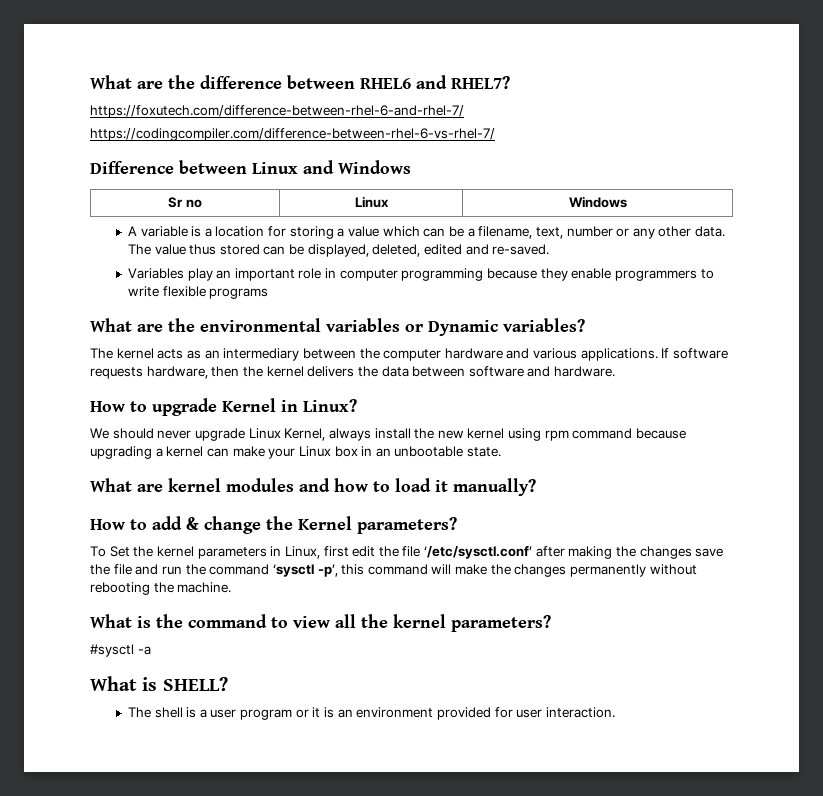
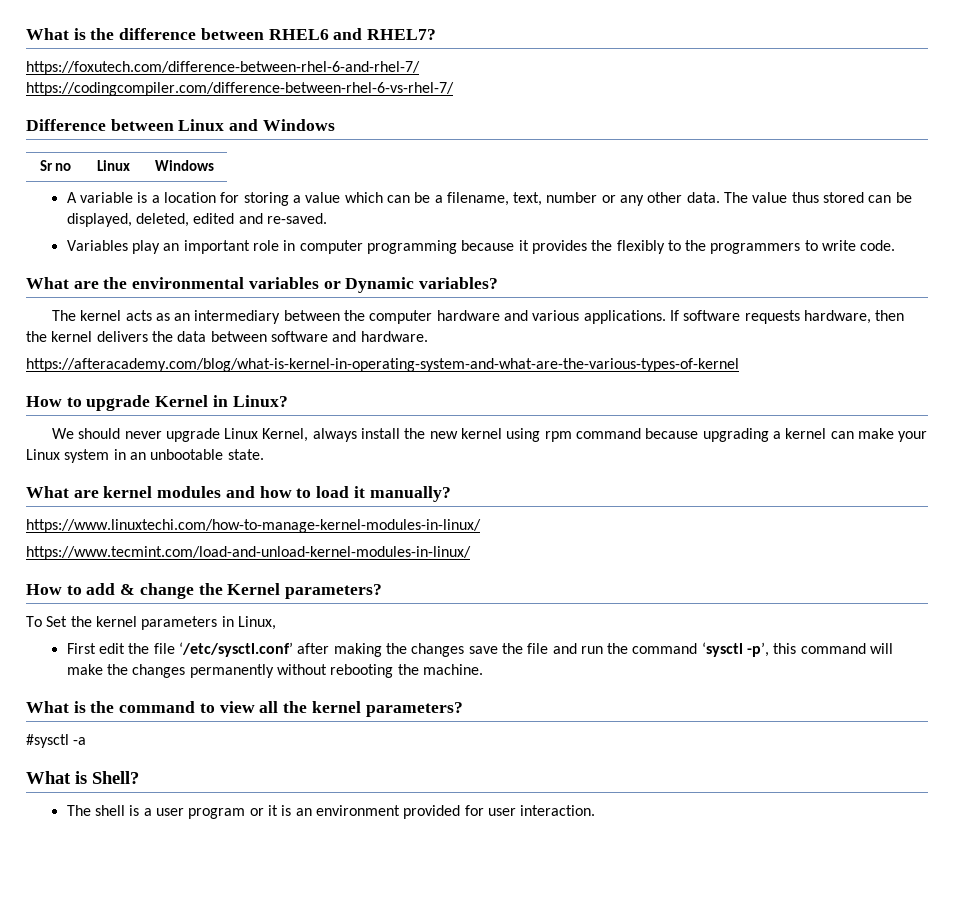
[90,75,163,89] What are -> [26,28,86,40] What is
[540,268,612,281] they enable -> [518,240,707,254] it provides the flexibly to the
[162,286,269,299] flexible programs -> [860,240,896,251] code.
(616, 371) none -> [26,358,739,372] // https://afteracademy.com/blog/what-is-kernel-in-operating-system-and-what-are-the-various-types-of-kernel
[334,446,358,457] box -> [64,449,110,463] system
(536, 487) none -> [26,519,481,533] [26,546,471,560] // https://www.linuxtechi.com/how-to-manage-kernel-modules-in-linux/ // https://www.tecmint.com/load-and-unload-kernel-modules-in-linux/
[323,546,349,557] first -> [66,643,96,654] // First
[162,677,228,691] SHELL? -> [92,771,139,784] Shell?

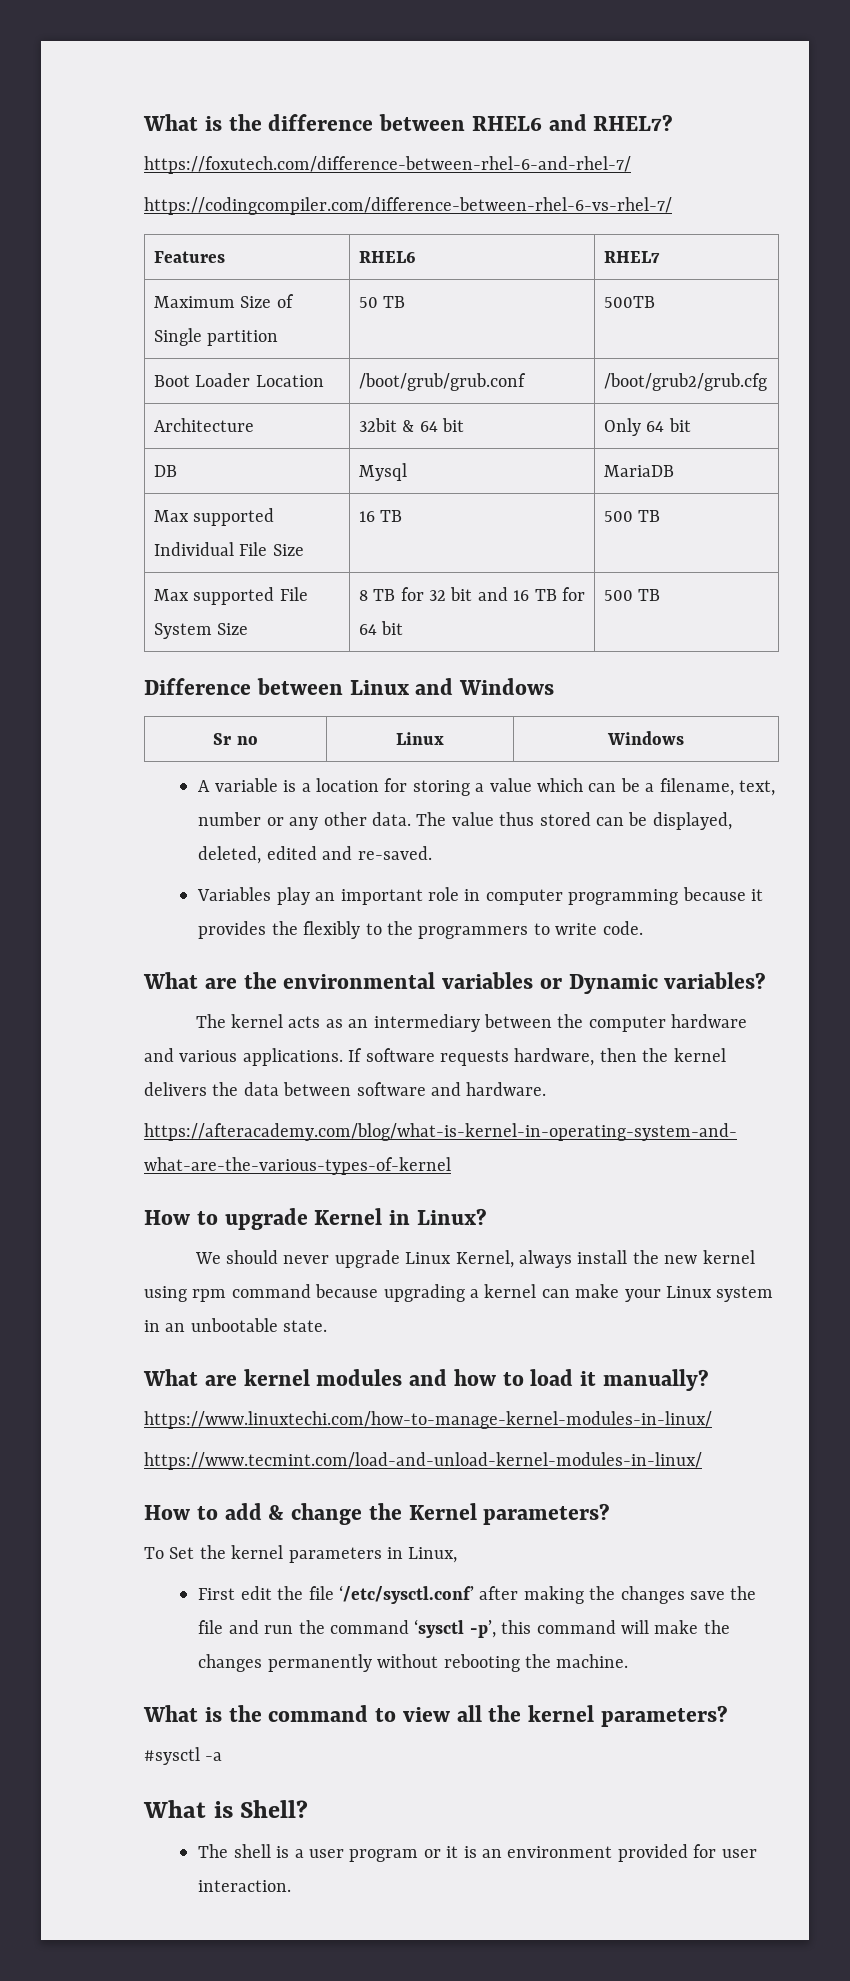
(454, 89) none -> [153,251,225,263] [358,251,416,263] [603,251,660,263] [153,294,294,308] [153,328,279,346] [358,296,406,308] [603,296,655,308] [153,373,324,387] [358,373,526,391] [603,373,767,391] [153,418,254,432] [358,418,464,432] [603,418,691,436] [153,465,177,477] [358,463,407,481] [603,465,674,477] [153,508,275,526] [153,542,304,556] [358,510,403,522] [603,510,661,522] [153,587,308,605] [153,623,249,639] [358,587,585,601] [358,621,404,635] [603,589,661,601] // Features | RHEL6 | RHEL7 // Maximum Size of Single partition | 50 TB | 500TB // Boot Loader Location | /boot/grub/grub.conf | /boot/grub2/grub.cfg // Architecture | 32bit & 64 bit | Only 64 bit // DB | Mysql | MariaDB // Max supported Individual File Size | 16 TB | 500 TB // Max supported File System Size | 8 TB for 32 bit and 16 TB for 64 bit | 500 TB

